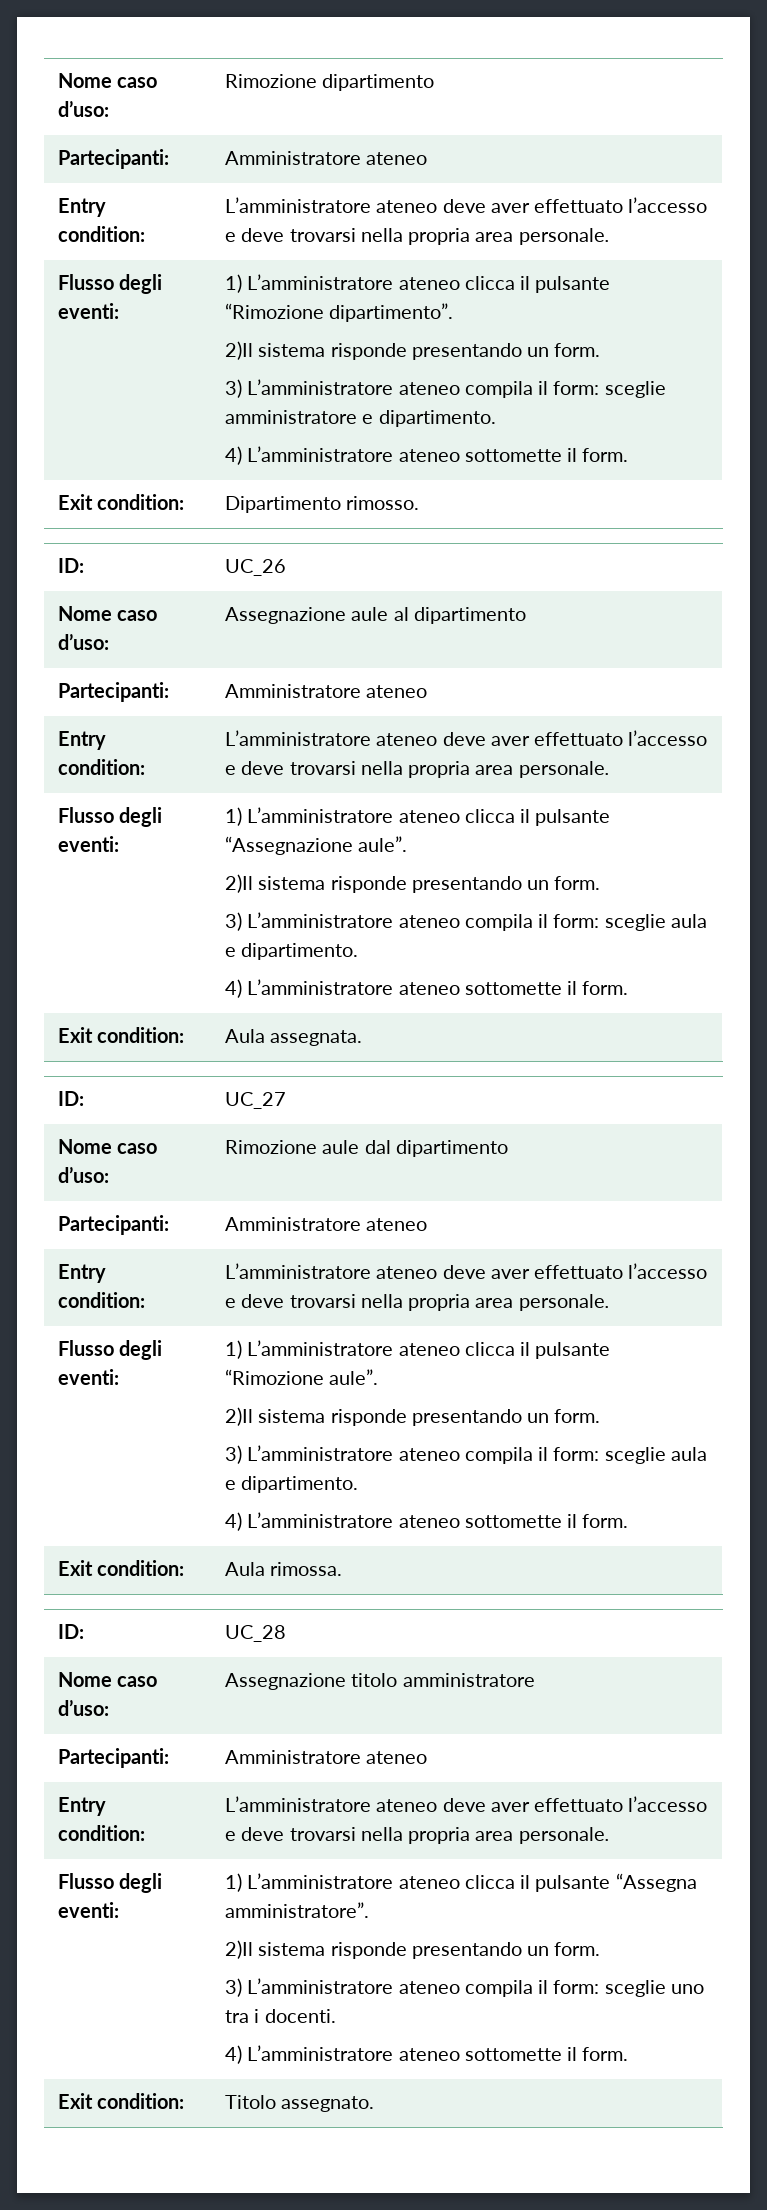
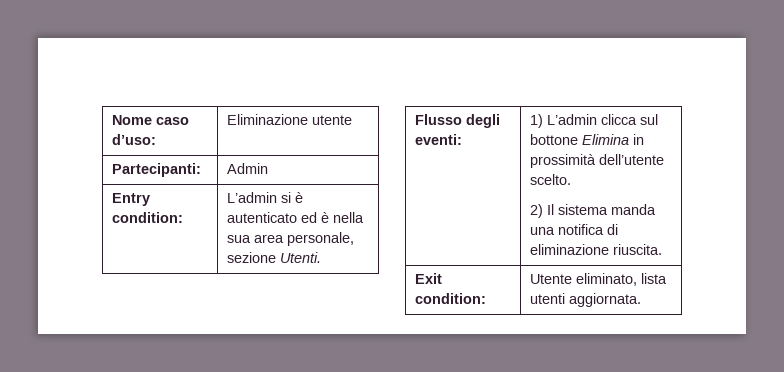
[58,73,158,88] [58,100,110,117] [225,74,435,91] [58,149,170,169] [225,151,428,165] [58,198,107,217] [58,226,146,242] [225,197,708,213] [225,228,610,245] [58,274,163,294] [58,303,120,319] [225,274,611,293] [225,303,454,322] [225,341,601,360] [225,379,666,398] [225,410,496,427] [225,446,629,465] [58,494,185,510] [225,496,420,513] [58,558,85,573] [225,559,287,576] [58,606,158,621] [58,633,110,650] [225,607,526,624] [58,682,170,702] [225,684,428,698] [58,731,107,750] [58,759,146,775] [225,730,708,746] [225,761,610,778] [58,807,163,827] [58,836,120,852] [225,807,611,826] [225,836,408,855] [225,874,601,893] [225,912,707,931] [225,943,359,960] [225,979,629,998] [58,1027,185,1043] [225,1029,363,1046] [58,1091,85,1106] [225,1092,287,1109] [58,1139,158,1154] [58,1166,110,1183] [225,1140,508,1157] [58,1215,170,1235] [225,1217,428,1231] [58,1264,107,1283] [58,1292,146,1308] [225,1263,708,1279] [225,1294,610,1311] [58,1340,163,1360] [58,1369,120,1385] [225,1340,611,1359] [225,1369,379,1385] [225,1407,601,1426] [225,1445,707,1464] [225,1476,359,1493] [225,1512,629,1531] [58,1560,185,1576] [225,1562,343,1576] [58,1624,85,1639] [225,1625,287,1642] [58,1672,158,1687] [58,1699,110,1716] [225,1673,535,1690] [58,1748,170,1768] [225,1750,428,1764] [58,1797,107,1816] [58,1825,146,1841] [225,1796,708,1812] [225,1827,610,1844] [58,1873,163,1893] [58,1902,120,1918] [225,1873,697,1892] [225,1902,370,1918] [225,1940,601,1959] [225,1978,704,1997] [225,2009,336,2023] [225,2045,629,2064] [58,2093,185,2109] [225,2095,375,2112] Nome caso d’uso: | Rimozione dipartimento // Partecipanti: | Amministratore ateneo // Entry condition: | L’amministratore ateneo deve aver effettuato l’accesso e deve trovarsi nella propria area personale. // Flusso degli eventi: | 1) L’amministratore ateneo clicca il pulsante “Rimozione dipartimento”. // 2)Il sistema risponde presentando un form. // 3) L’amministratore ateneo compila il form: sceglie amministratore e dipartimento. // 4) L’amministratore ateneo sottomette il form. // Exit condition: | Dipartimento rimosso. // ID: | UC_26 // Nome caso d’uso: | Assegnazione aule al dipartimento // Partecipanti: | Amministratore ateneo // Entry condition: | L’amministratore ateneo deve aver effettuato l’accesso e deve trovarsi nella propria area personale. // Flusso degli eventi: | 1) L’amministratore ateneo clicca il pulsante “Assegnazione aule”. // 2)Il sistema risponde presentando un form. // 3) L’amministratore ateneo compila il form: sceglie aula e dipartimento. // 4) L’amministratore ateneo sottomette il form. // Exit condition: | Aula assegnata. // ID: | UC_27 // Nome caso d’uso: | Rimozione aule dal dipartimento // Partecipanti: | Amministratore ateneo // Entry condition: | L’amministratore ateneo deve aver effettuato l’accesso e deve trovarsi nella propria area personale. // Flusso degli eventi: | 1) L’amministratore ateneo clicca il pulsante “Rimozione aule”. // 2)Il sistema risponde presentando un form. // 3) L’amministratore ateneo compila il form: sceglie aula e dipartimento. // 4) L’amministratore ateneo sottomette il form. // Exit condition: | Aula rimossa. // ID: | UC_28 // Nome caso d’uso: | Assegnazione titolo amministratore // Partecipanti: | Amministratore ateneo // Entry condition: | L’amministratore ateneo deve aver effettuato l’accesso e deve trovarsi nella propria area personale. // Flusso degli eventi: | 1) L’amministratore ateneo clicca il pulsante “Assegna amministratore”. // 2)Il sistema risponde presentando un form. // 3) L’amministratore ateneo compila il form: sceglie uno tra i docenti. // 4) L’amministratore ateneo sottomette il form. // Exit condition: | Titolo assegnato. -> [112,115,190,125] [112,134,157,145] [227,114,353,125] [112,163,202,177] [227,163,269,174] [112,193,151,206] [112,212,184,223] [227,192,304,203] [227,212,365,223] [227,232,355,246] [227,252,322,263] [415,114,501,128] [415,134,463,145] [530,114,659,128] [530,134,645,145] [530,154,665,168] [530,174,572,185] [530,204,657,218] [530,224,619,235] [530,244,663,255] [415,273,443,284] [415,293,487,304] [530,273,668,286] [530,293,642,307] Nome caso d’uso: | Eliminazione utente // Partecipanti: | Admin // Entry condition: | L’admin si è autenticato ed è nella sua area personale, sezione Utenti. // Flusso degli eventi: | 1) L’admin clicca sul bottone Elimina in prossimità dell’utente scelto. // 2) Il sistema manda una notifica di eliminazione riuscita. // Exit condition: | Utente eliminato, lista utenti aggiornata.

